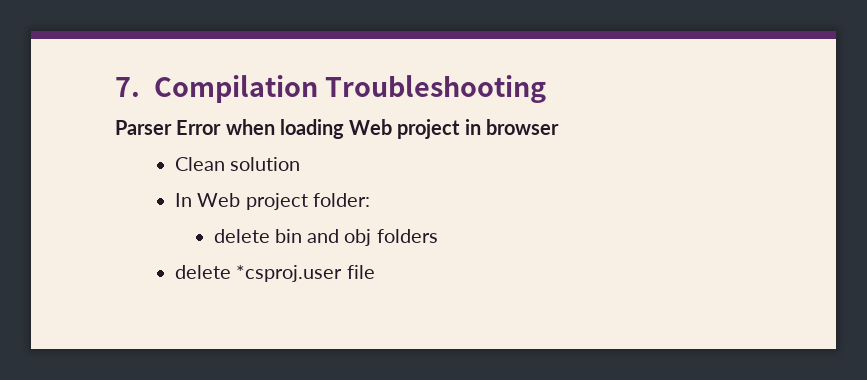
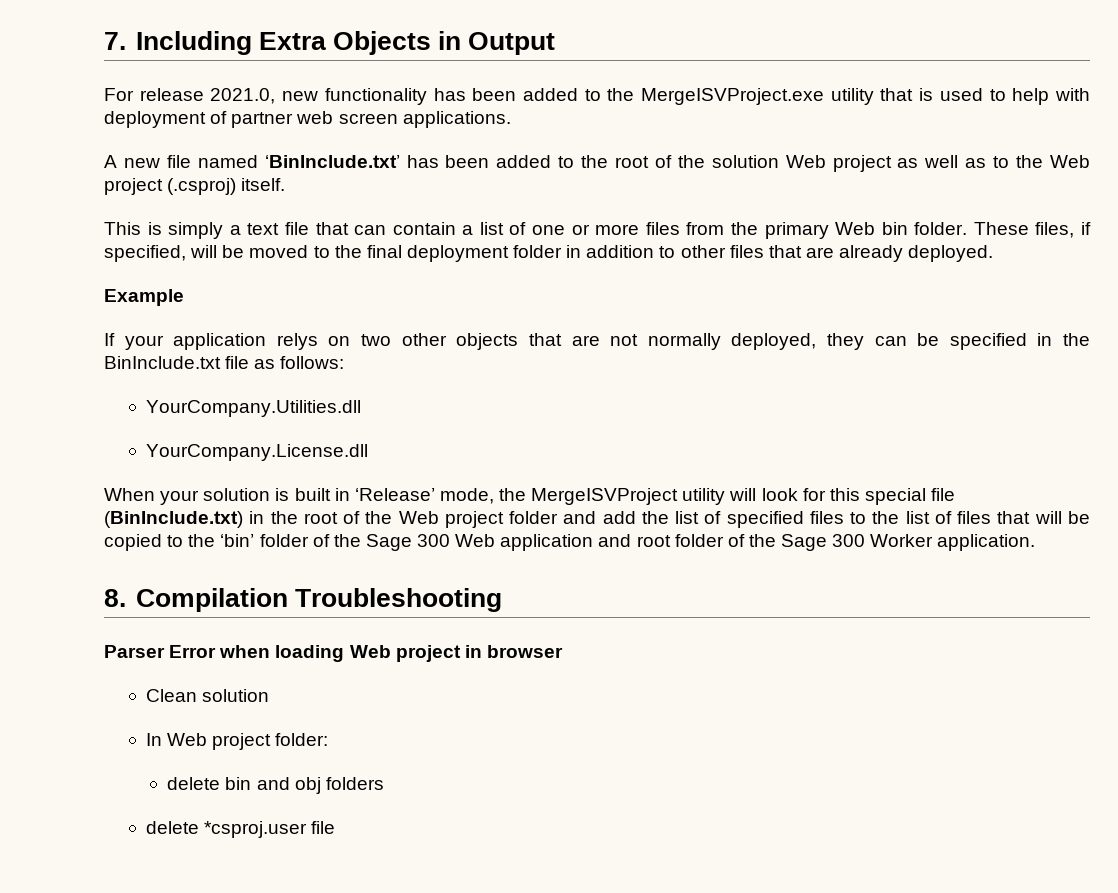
(140, 87) none -> [135,31,556,55] [104,88,1091,105] [104,111,511,128] [104,155,1091,172] [104,178,286,195] [104,222,1092,239] [104,245,994,262] [104,289,184,306] [104,333,1090,350] [104,356,345,369] [146,400,362,417] [146,444,369,461] [104,488,956,505] [104,511,1090,528] [104,534,1036,551] [104,589,126,607] Including Extra Objects in Output // For release 2021.0, new functionality has been added to the MergeISVProject.exe utility that is used to help with deployment of partner web screen applications. // A new file named ‘BinInclude.txt’ has been added to the root of the solution Web project as well as to the Web project (.csproj) itself. // This is simply a text file that can contain a list of one or more files from the primary Web bin folder. These files, if specified, will be moved to the final deployment folder in addition to other files that are already deployed. // Example // If your application relys on two other objects that are not normally deployed, they can be specified in the BinInclude.txt file as follows: // YourCompany.Utilities.dll // YourCompany.License.dll // When your solution is built in ‘Release’ mode, the MergeISVProject utility will look for this special file (BinInclude.txt) in the root of the Web project folder and add the list of specified files to the list of files that will be copied to the ‘bin’ folder of the Sage 300 Web application and root folder of the Sage 300 Worker application. // 8.

